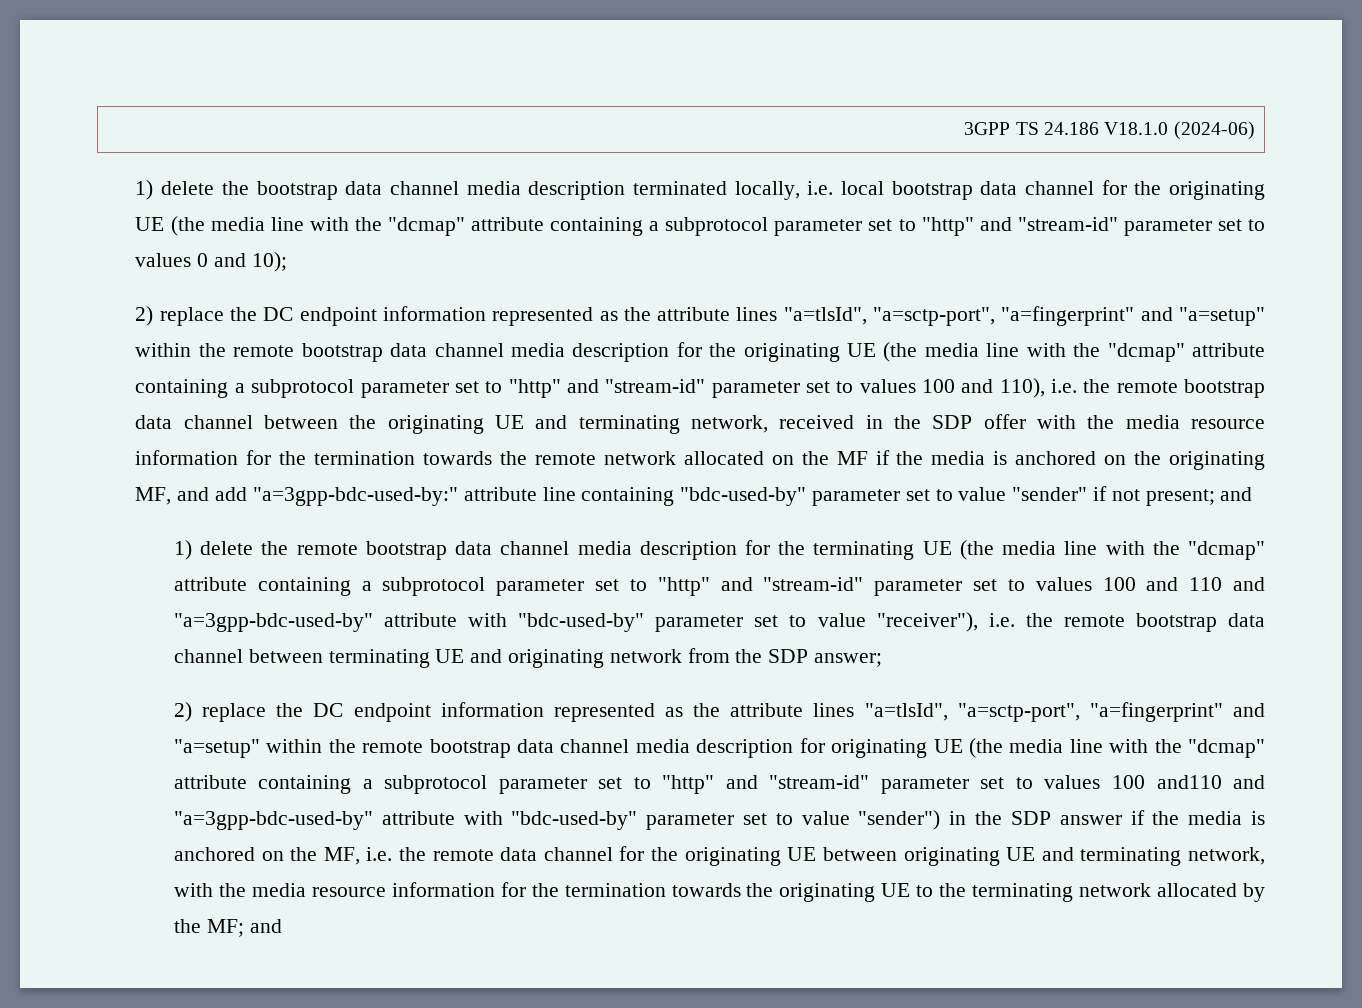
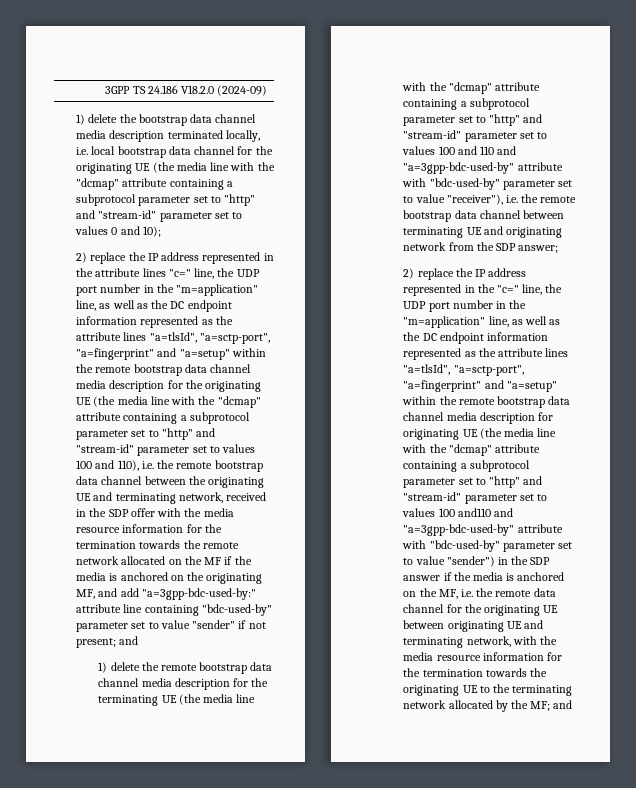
[1104,121,1255,140] V18.1.0 (2024-06) -> [180,85,268,96] V18.2.0 (2024-09)
(258, 314) none -> [147,252,274,264] [76,268,260,279] [76,284,259,296] [76,300,169,311] IP address represented in the attribute lines "c=" line, the UDP port number in the "m=application" line, as well as the
(304, 710) none -> [475,268,527,277] [403,284,563,296] [403,300,527,312] [403,316,561,328] [403,332,421,341] IP address represented in the "c=" line, the UDP port number in the "m=application" line, as well as the

